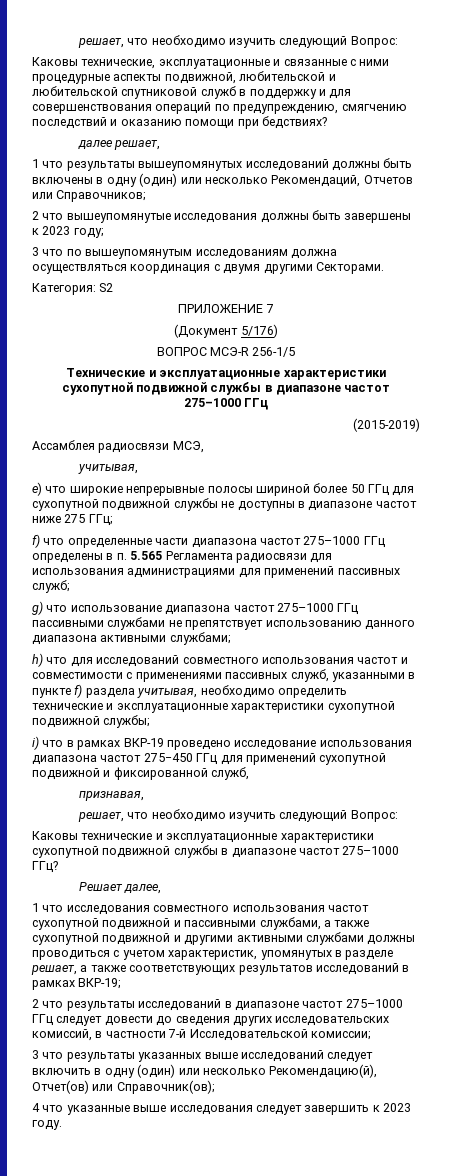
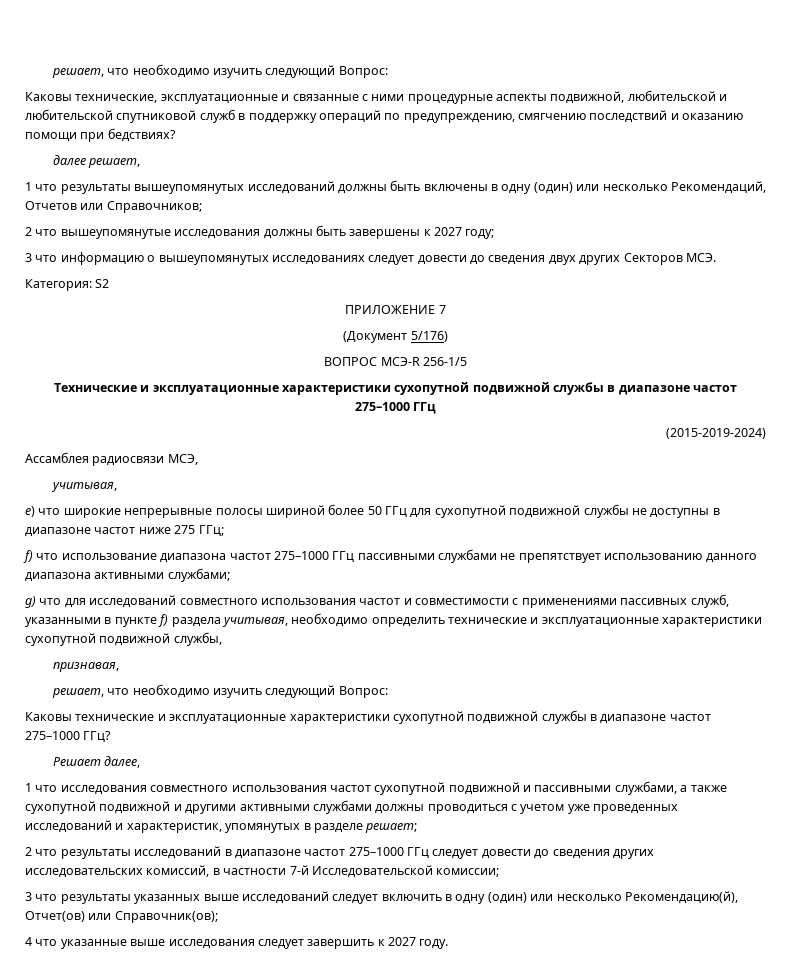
[318,89,352,99] [32,104,152,114] и для совершенствования -> (317, 118) none
[42,226,71,235] 2023 -> [434,227,462,236] 2027
[66,249,337,259] [32,262,384,274] по вышеупомянутым исследованиям должна осуществляться координация с двумя другими Секторами. -> [60,252,716,265] информацию о вышеупомянутых исследованиях следует довести до сведения двух других Секторов МСЭ.
[353,418,420,432] (2015-2019) -> [666,428,766,439] (2015-2019-2024)
[67,536,385,548] [32,551,333,563] [32,566,400,578] [32,580,70,593] [32,601,68,615] определенные части диапазона частот 275–1000 ГГц определены в п. 5.565 Регламента радиосвязи для использования администрациями для применений пассивных служб; // g) что -> (59, 556) none
[32,653,43,667] h) -> [25,596,36,608] g)
[103,715,151,728] [32,736,412,750] [32,753,387,765] [32,767,250,780] службы; // i) что в рамках ВКР-19 проведено исследование использования диапазона частот 275−450 ГГц для применений сухопутной подвижной и фиксированной служб, -> [173,632,222,646] службы,
[168,950,394,960] [31,963,410,975] [32,978,122,990] характеристик, упомянутых в разделе решает, а также соответствующих результатов исследований в рамках ВКР-19; -> [567,804,679,814] [25,820,418,833] уже проведенных исследований и характеристик, упомянутых в разделе решает;
[383,1103,411,1112] 2023 -> [388,937,416,946] 2027

